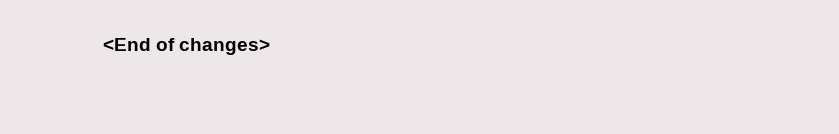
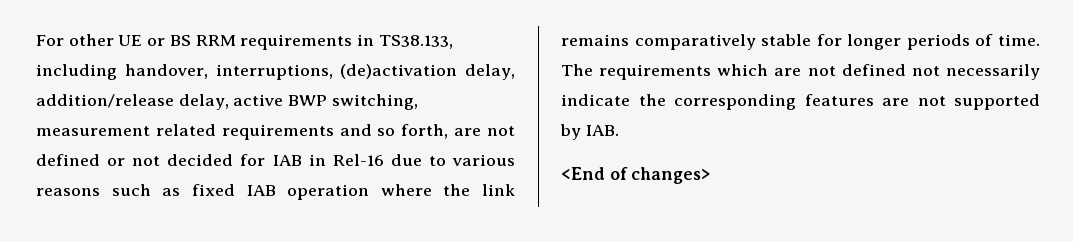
(103, 44) none -> [36,34,453,50] [36,64,515,80] [36,94,418,110] [36,124,515,140] [36,154,516,166] [36,184,515,200] [561,34,1040,50] [561,64,1040,80] [561,94,1040,110] [560,124,619,140] For other UE or BS RRM requirements in TS38.133, including handover, interruptions, (de)activation delay, addition/release delay, active BWP switching, measurement related requirements and so forth, are not defined or not decided for IAB in Rel-16 due to various reasons such as fixed IAB operation where the link remains comparatively stable for longer periods of time. The requirements which are not defined not necessarily indicate the corresponding features are not supported by IAB. //

